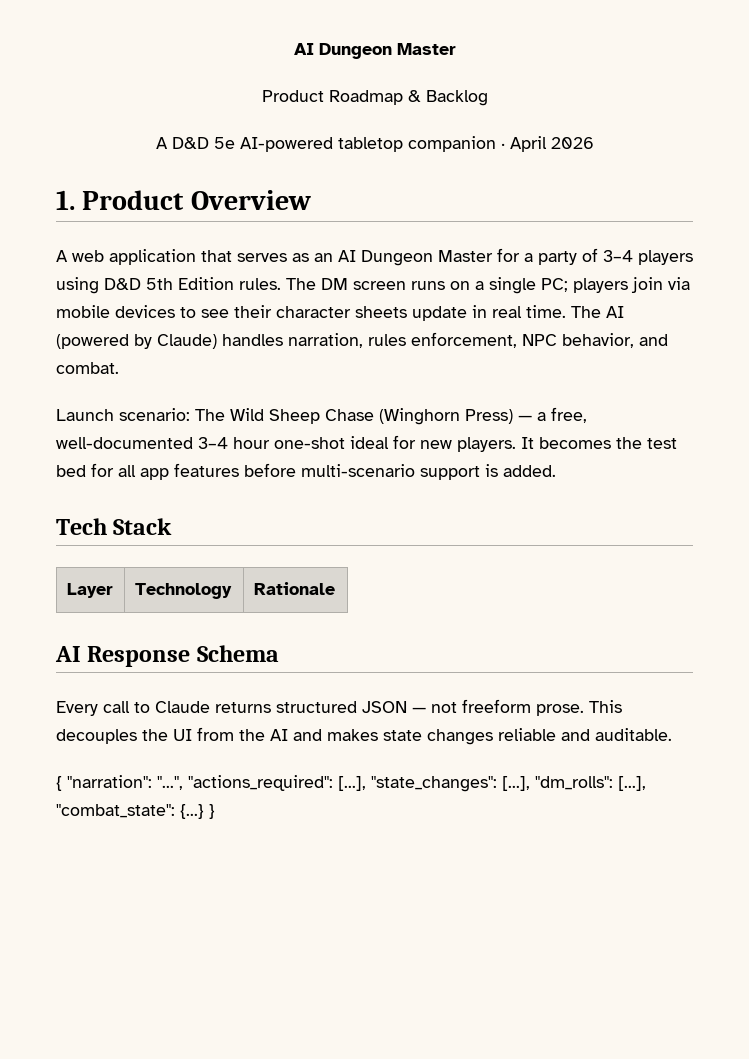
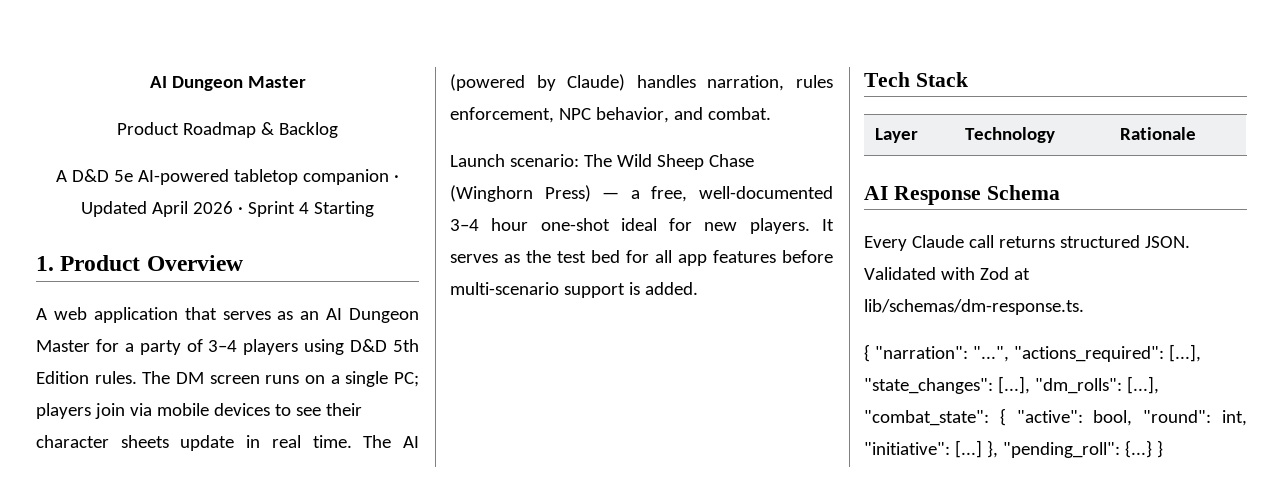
(505, 146) none -> [81,201,148,217] Updated
(594, 143) none -> [238,201,374,217] · Sprint 4 Starting
[539,437,611,449] becomes -> [450,254,520,263] serves as
[103,699,622,716] [56,727,672,745] call to Claude returns structured JSON — not freeform prose. This decouples the UI from the AI and makes state changes reliable and auditable. -> [911,235,1190,248] [864,267,1030,280] [864,299,1084,315] Claude call returns structured JSON. Validated with Zod at lib/schemas/dm-response.ts.
(175, 811) none -> [999,408,1247,426] [864,440,1120,458] { "active": bool, "round": int, "initiative": [...] }, "pending_roll":

